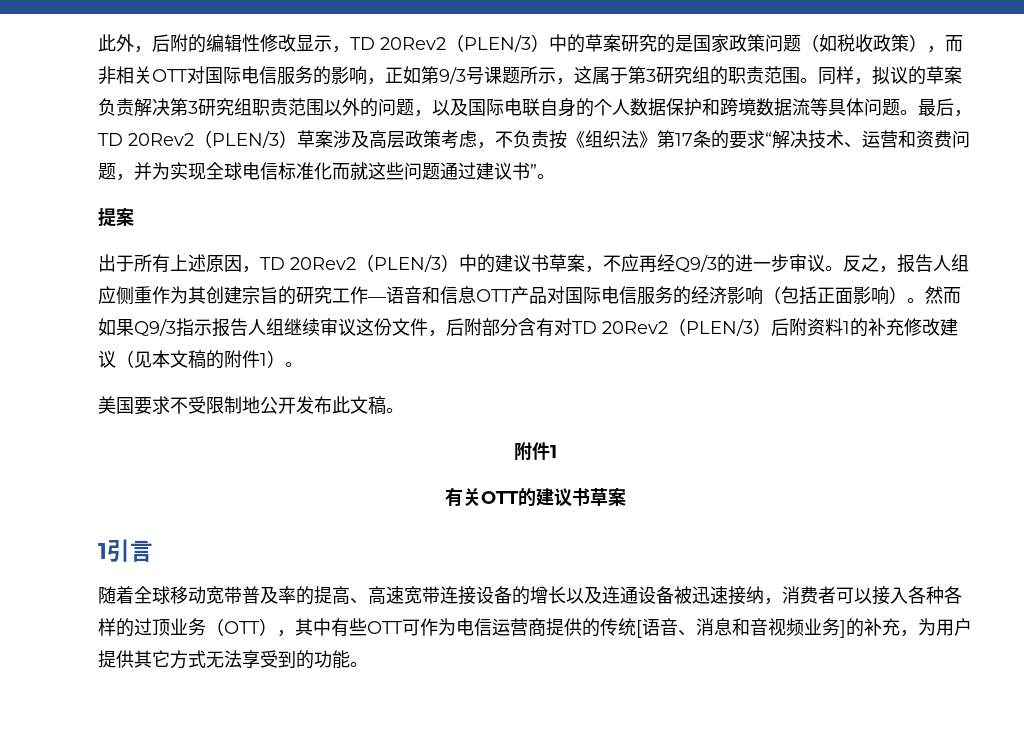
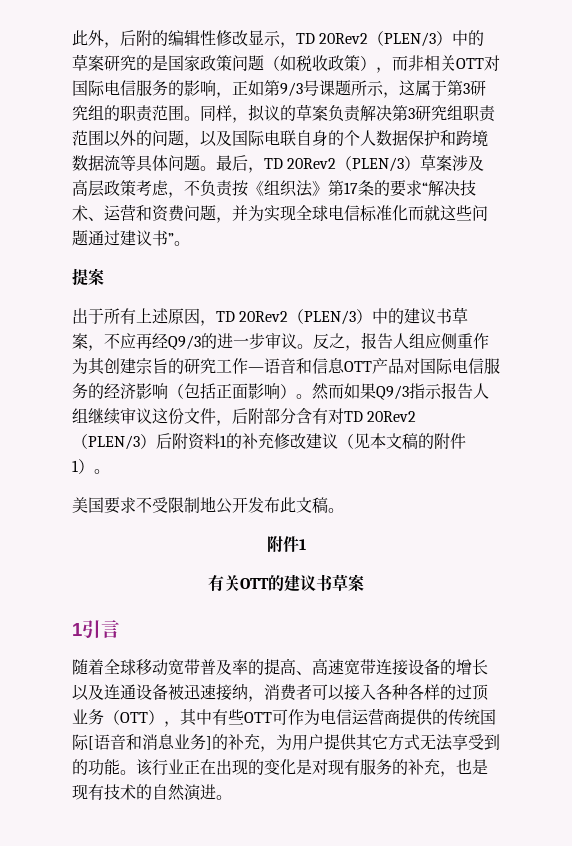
(636, 627) none -> [480,709,496,725] [72,734,89,750] 国际
[678,618,804,636] 、消息和音视频 -> [126,734,175,750] 和消息
(368, 664) none -> [136,758,488,777] [72,784,232,801] 该行业正在出现的变化是对现有服务的补充，也是现有技术的自然演进。

